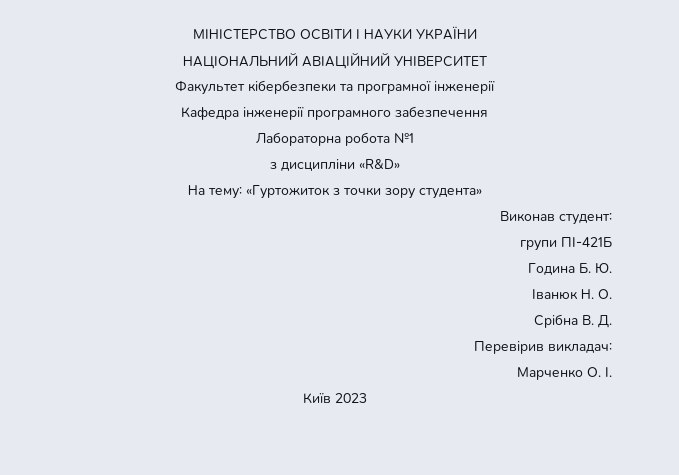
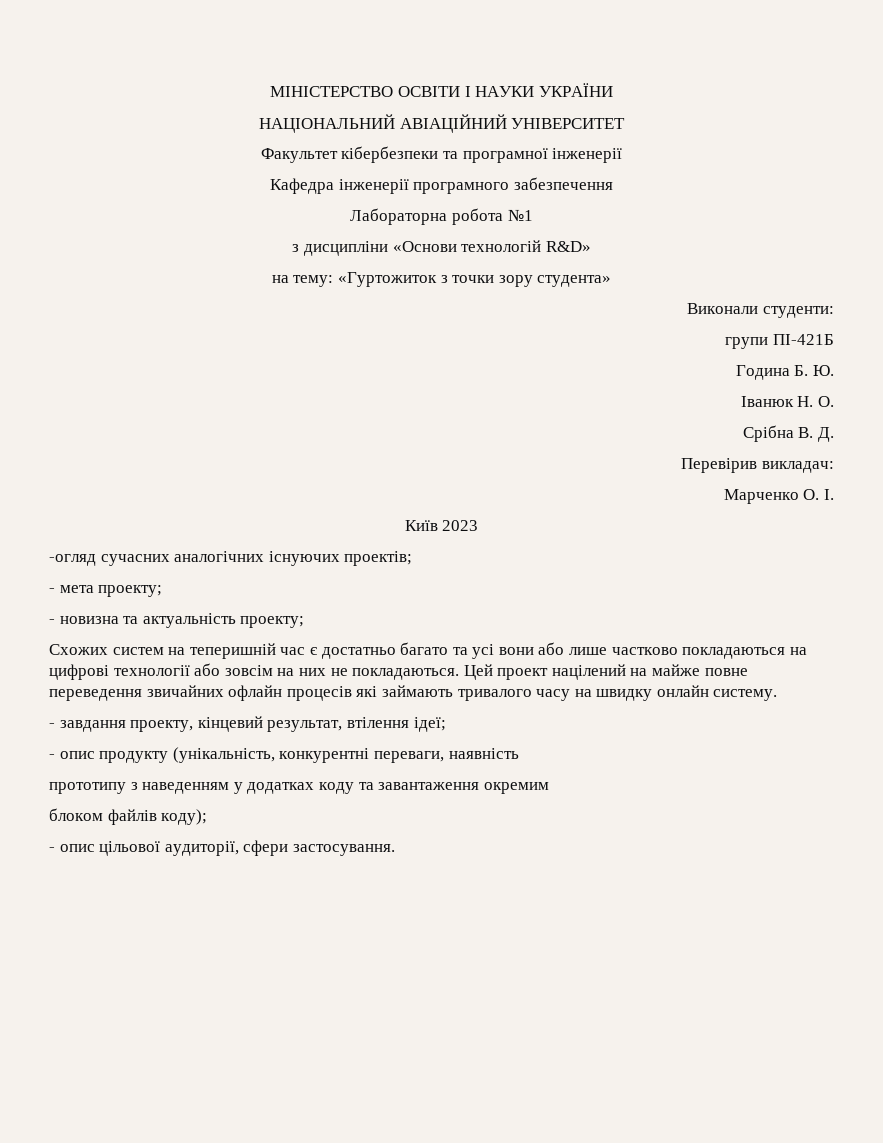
[358,159,400,169] [187,185,205,195] «R&D» // На -> [392,240,591,252] [271,275,289,283] «Основи технологій R&D» // на
[500,211,612,225] Виконав студент: -> [687,303,834,318] Виконали студенти:
(367, 398) none -> [49,551,413,566] [49,585,163,597] [49,613,305,628] [49,642,807,659] [49,663,748,680] [49,685,778,701] [49,716,446,732] [49,747,519,763] [49,782,549,794] [49,808,208,825] [49,840,395,856] // -огляд сучасних аналогічних існуючих проектів; // - мета проекту; // - новизна та актуальність проекту; // Схожих систем на теперишній час є достатньо багато та усі вони або лише частково покладаються на цифрові технології або зовсім на них не покладаються. Цей проект націлений на майже повне переведення звичайних офлайн процесів які займають тривалого часу на швидку онлайн систему. // - завдання проекту, кінцевий результат, втілення ідеї; // - опис продукту (унікальність, конкурентні переваги, наявність // прототипу з наведенням у додатках коду та завантаження окремим // блоком файлів коду); // - опис цільової аудиторії, сфери застосування.

